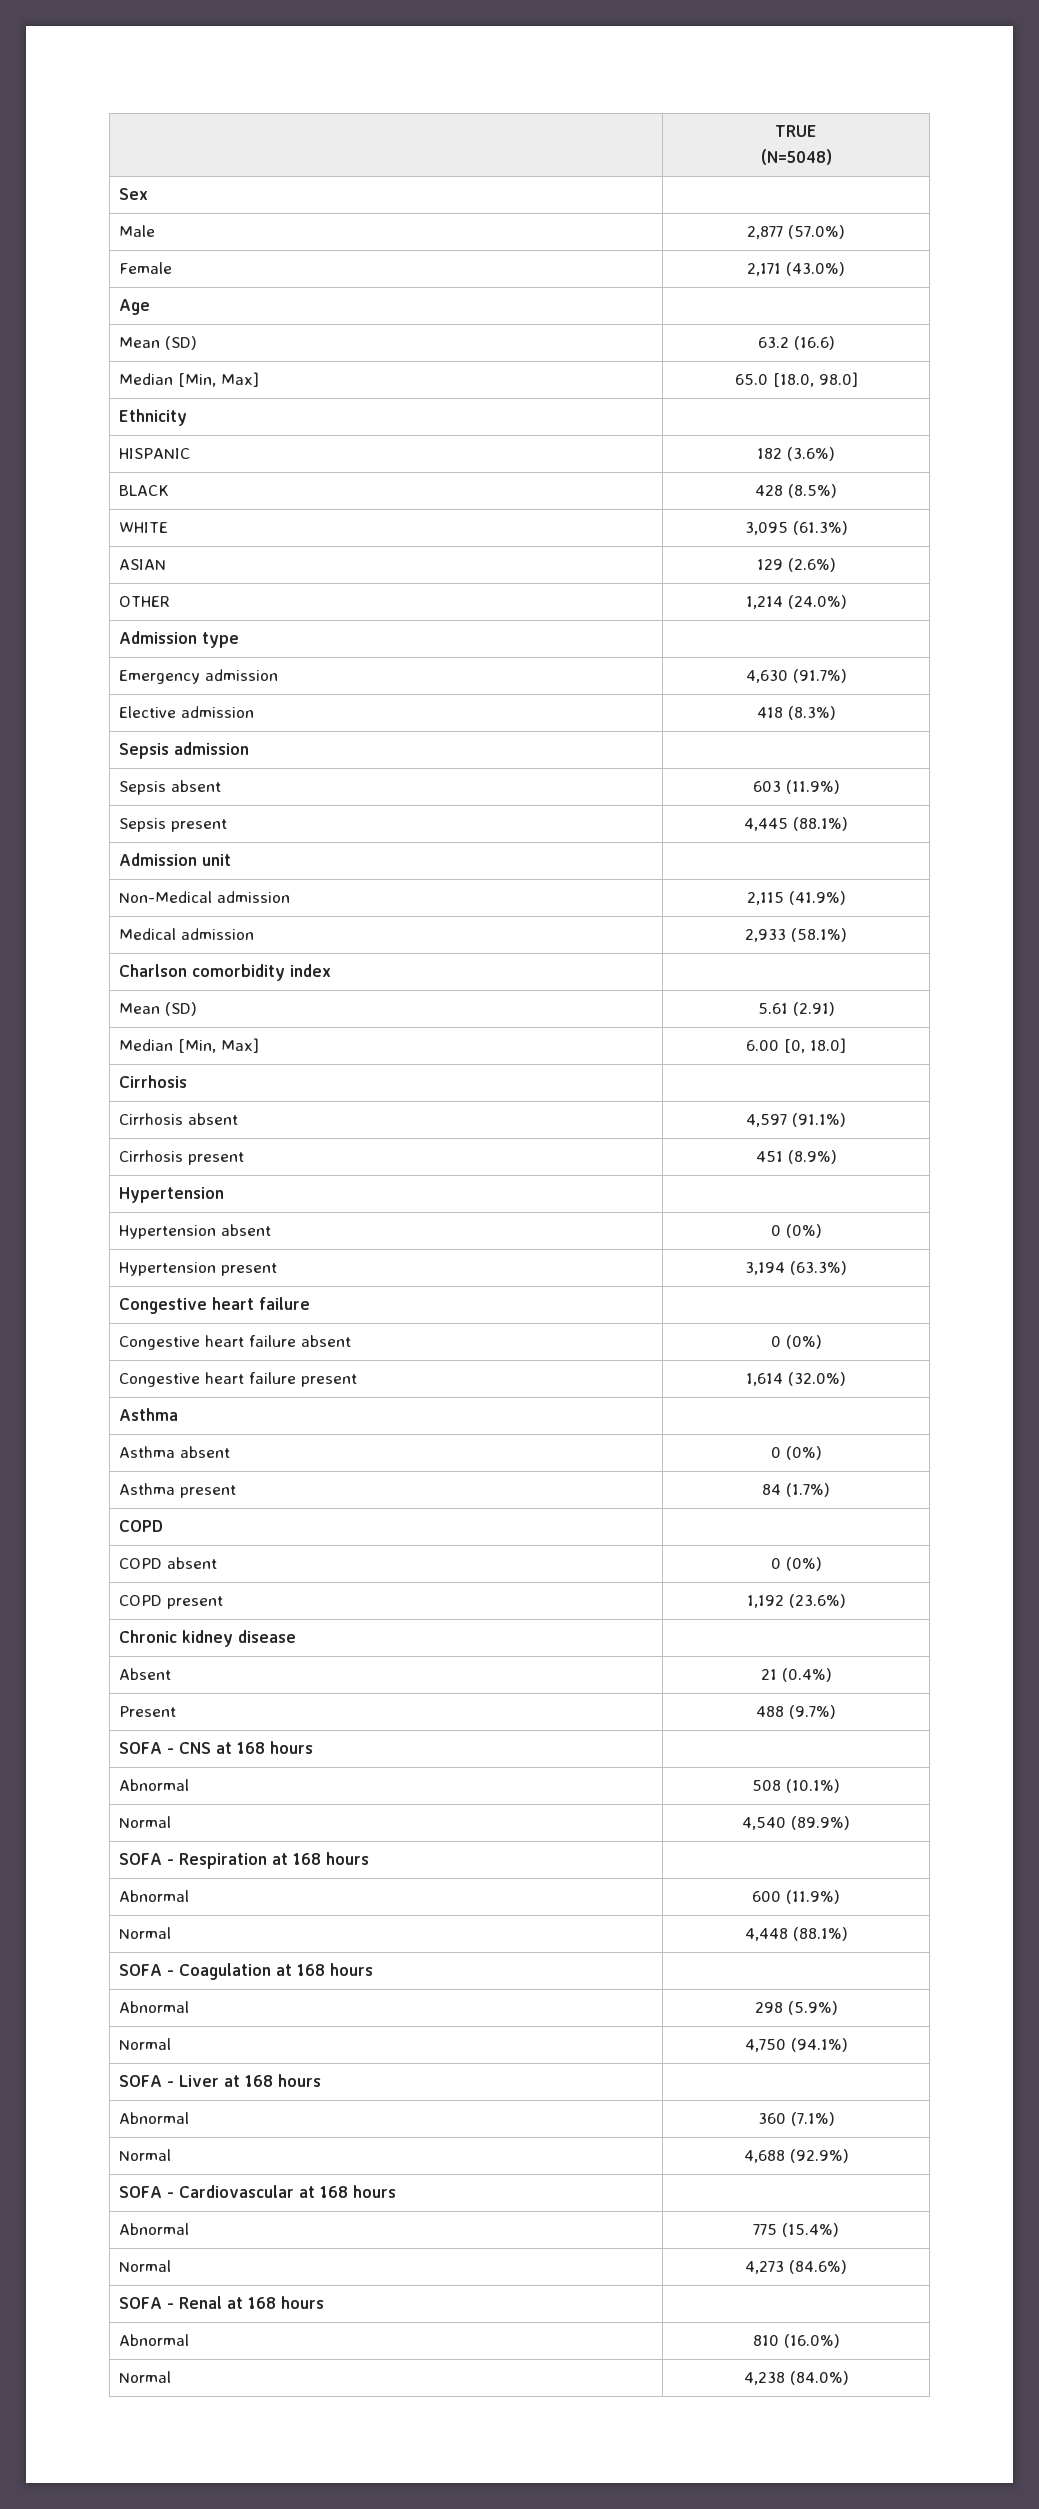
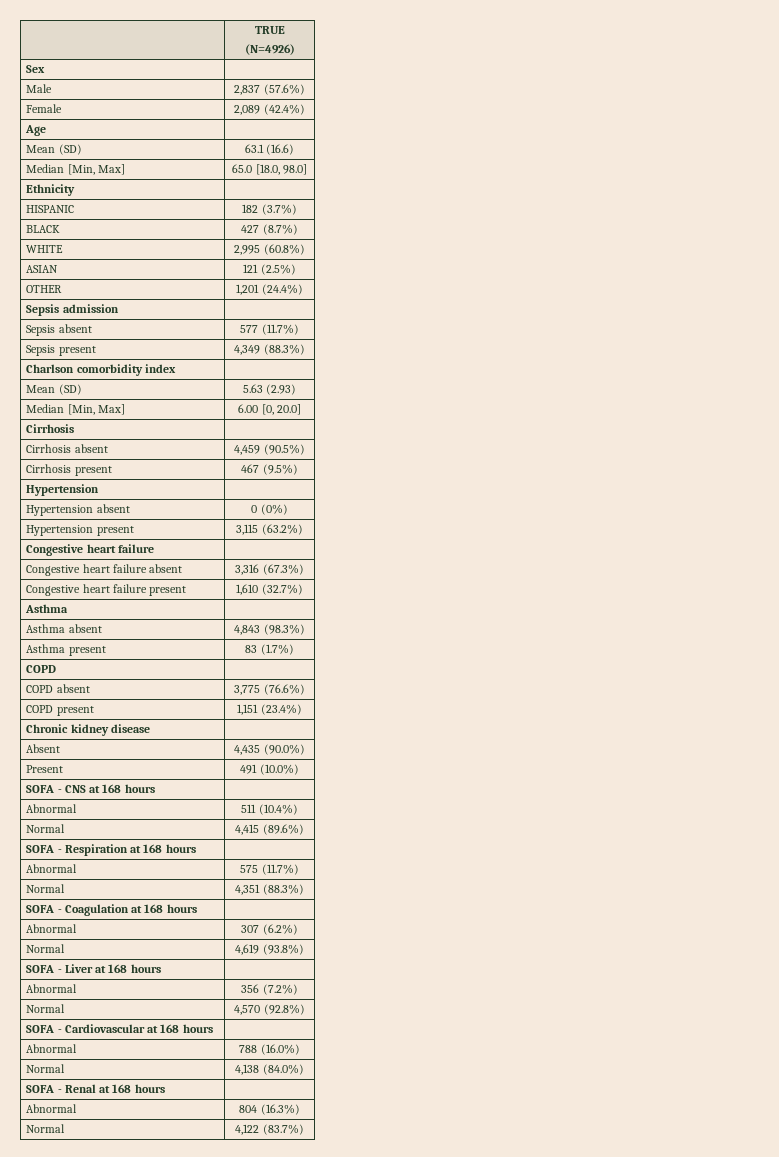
[760,149,832,165] (N=5048) -> [244,44,295,55] (N=4926)
[747,225,845,239] 2,877 (57.0%) -> [234,84,305,95] 2,837 (57.6%)
[747,262,845,276] 2,171 (43.0%) -> [234,104,305,115] 2,089 (42.4%)
[757,337,789,348] 63.2 -> [244,144,264,153] 63.1
[787,447,835,461] (3.6%) -> [261,204,297,215] (3.7%)
[755,484,837,498] 428 (8.5%) -> [241,224,298,235] 427 (8.7%)
[744,521,848,535] 3,095 (61.3%) -> [234,244,305,255] 2,995 (60.8%)
[756,558,836,572] 129 (2.6%) -> [243,264,296,275] 121 (2.5%)
[745,595,847,609] [119,631,240,648] [119,669,279,684] [745,669,847,683] [119,706,255,718] [756,706,836,720] 1,214 (24.0%) // Admission type | // Emergency admission | 4,630 (91.7%) // Elective admission | 418 (8.3%) -> [236,284,303,295] 1,201 (24.4%)
[752,780,840,794] 603 (11.9%) -> [240,324,299,335] 577 (11.7%)
[744,817,848,831] [119,853,232,866] [119,891,291,903] [746,891,846,905] [119,928,255,940] [745,928,847,942] 4,445 (88.1%) // Admission unit | // Non-Medical admission | 2,115 (41.9%) // Medical admission | 2,933 (58.1%) -> [234,344,305,355] 4,349 (88.3%)
[757,1002,835,1016] 5.61 (2.91) -> [242,384,297,395] 5.63 (2.93)
[810,1038,846,1053] 18.0] -> [276,404,301,415] 20.0]
[746,1113,846,1127] 4,597 (91.1%) -> [234,444,305,455] 4,459 (90.5%)
[755,1150,837,1164] 451 (8.9%) -> [241,464,298,475] 467 (9.5%)
[745,1261,847,1275] 3,194 (63.3%) -> [236,524,303,535] 3,115 (63.2%)
[770,1335,822,1349] 0 (0%) -> [235,564,304,575] 3,316 (67.3%)
[746,1372,846,1386] 1,614 (32.0%) -> [236,584,303,595] 1,610 (32.7%)
[770,1446,822,1460] 0 (0%) -> [234,624,305,635] 4,843 (98.3%)
[762,1484,781,1495] 84 -> [245,645,258,653] 83
[770,1557,822,1571] 0 (0%) -> [234,684,305,695] 3,775 (76.6%)
[746,1594,846,1608] 1,192 (23.6%) -> [237,704,302,715] 1,151 (23.4%)
[760,1668,832,1682] 21 (0.4%) -> [234,744,305,755] 4,435 (90.0%)
[756,1705,836,1719] 488 (9.7%) -> [240,764,299,775] 491 (10.0%)
[752,1779,840,1793] [119,1816,172,1828] [742,1816,850,1830] 508 (10.1%) // Normal | 4,540 (89.9%) -> [241,804,298,815] [26,824,66,833] [235,824,304,835] 511 (10.4%) // Normal | 4,415 (89.6%)
[752,1890,840,1904] [119,1927,172,1939] [744,1927,848,1941] 600 (11.9%) // Normal | 4,448 (88.1%) -> [240,864,299,875] [26,884,66,893] [235,884,304,895] 575 (11.7%) // Normal | 4,351 (88.3%)
[754,2001,838,2015] [119,2038,172,2050] [744,2038,848,2052] 298 (5.9%) // Normal | 4,750 (94.1%) -> [241,924,298,935] [26,944,66,953] [235,944,304,955] 307 (6.2%) // Normal | 4,619 (93.8%)
[757,2112,835,2126] [119,2149,172,2161] [743,2149,849,2163] 360 (7.1%) // Normal | 4,688 (92.9%) -> [241,984,298,995] [26,1004,66,1013] [234,1004,305,1015] 356 (7.2%) // Normal | 4,570 (92.8%)
[753,2223,839,2237] [119,2260,172,2272] [745,2260,847,2274] 775 (15.4%) // Normal | 4,273 (84.6%) -> [239,1044,300,1055] [26,1064,66,1073] [235,1064,304,1075] 788 (16.0%) // Normal | 4,138 (84.0%)
[752,2334,840,2348] [119,2371,172,2383] [743,2371,849,2385] 810 (16.0%) // Normal | 4,238 (84.0%) -> [239,1104,300,1115] [26,1124,66,1133] [235,1124,304,1135] 804 (16.3%) // Normal | 4,122 (83.7%)

